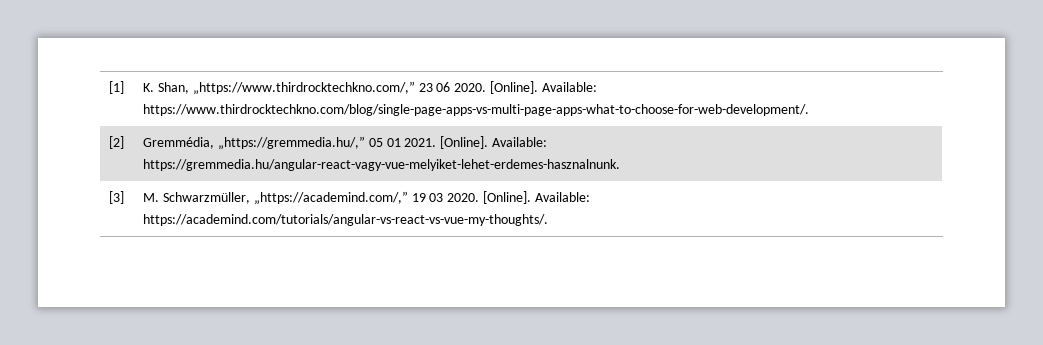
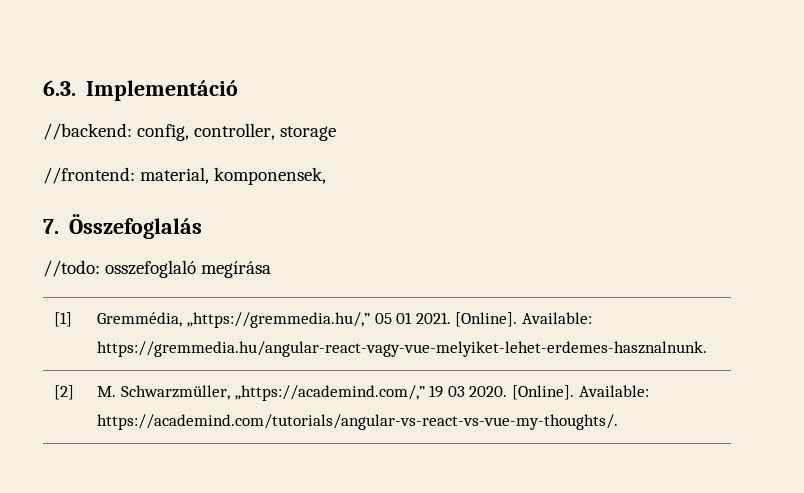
[109,81,125,94] [143,81,597,95] [143,104,810,116] [109,136,125,149] [1] | K. Shan, „https://www.thirdrocktechkno.com/,” 23 06 2020. [Online]. Available: https://www.thirdrocktechkno.com/blog/single-page-apps-vs-multi-page-apps-what-to-choose-for-web-development/. // [2] -> [43,80,238,101] [43,123,337,141] [43,167,327,185] [43,214,202,239] [43,260,272,278] [54,312,73,327] 6.3. Implementáció // //backend: config, controller, storage // //frontend: material, komponensek, // 7. Összefoglalás // //todo: osszefoglaló megírása // [1]
[109,191,125,204] [3] -> [54,385,75,400] [2]

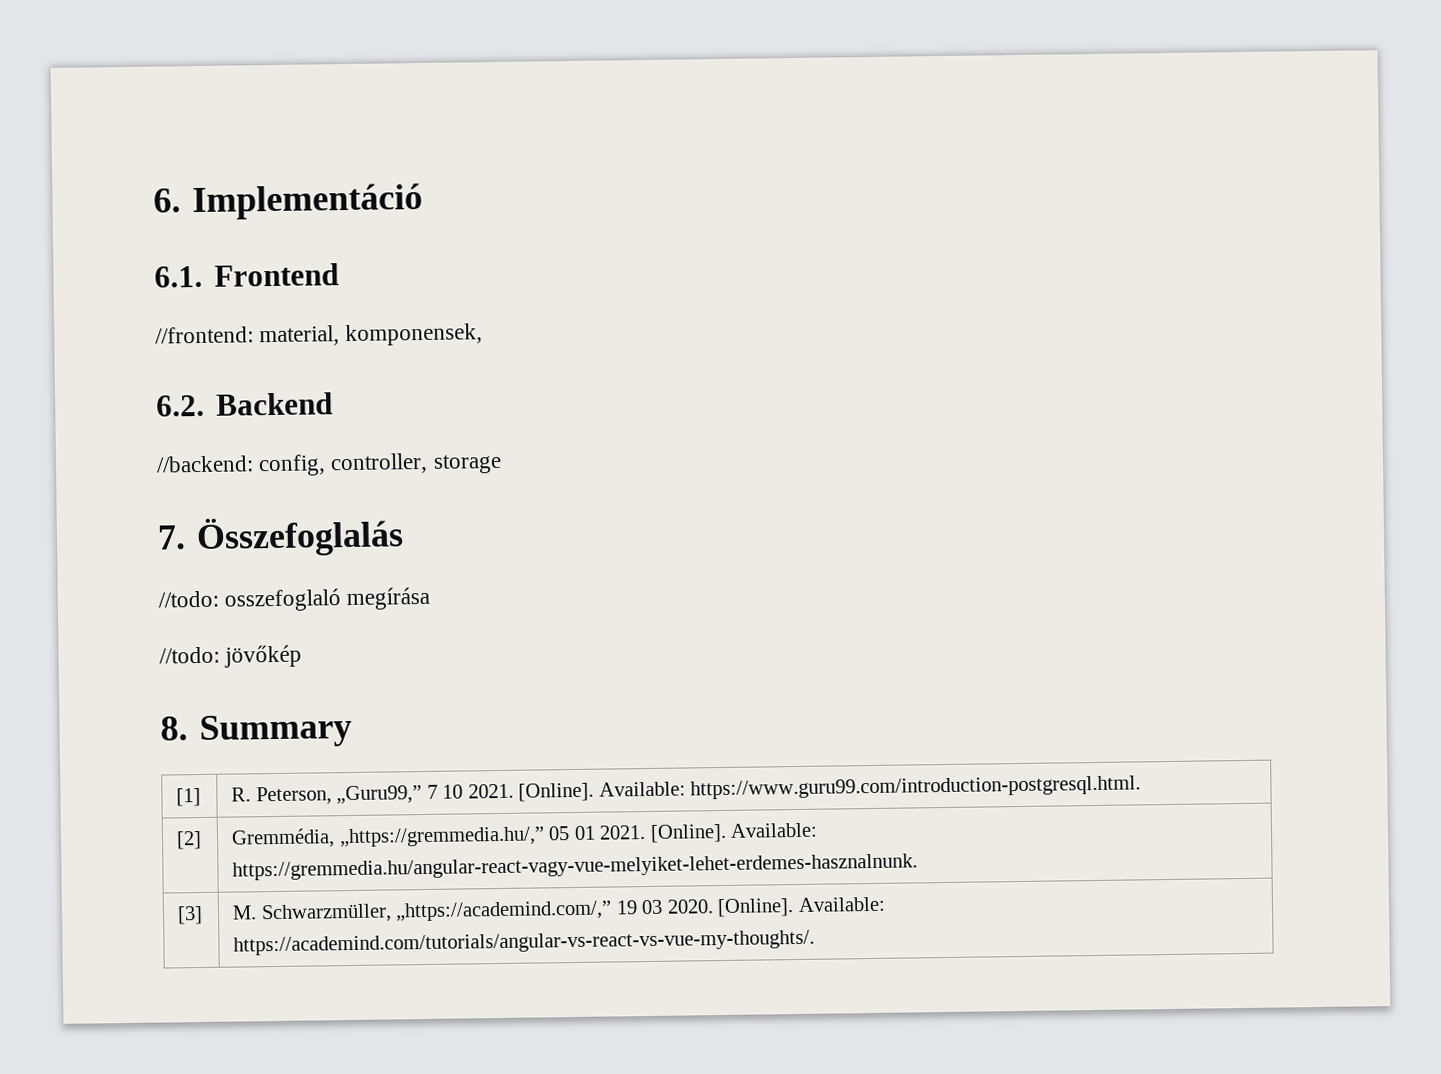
[43,80,76,96] 6.3. -> [153,188,181,213] 6.
(238, 90) none -> [154,263,339,288] [155,323,484,347] [156,392,333,417] // 6.1. Frontend // //frontend: material, komponensek, // 6.2. Backend
[43,167,327,185] // //frontend: material, komponensek, -> (502, 463) none
[54,312,73,327] // [1] -> [159,644,303,668] [160,713,352,749] [176,787,202,807] [231,775,1142,806] [176,830,203,850] // //todo: jövőkép // 8. Summary // [1] | R. Peterson, „Guru99,” 7 10 2021. [Online]. Available: https://www.guru99.com/introduction-postgresql.html. // [2]
[54,385,75,400] [2] -> [177,905,204,925] [3]

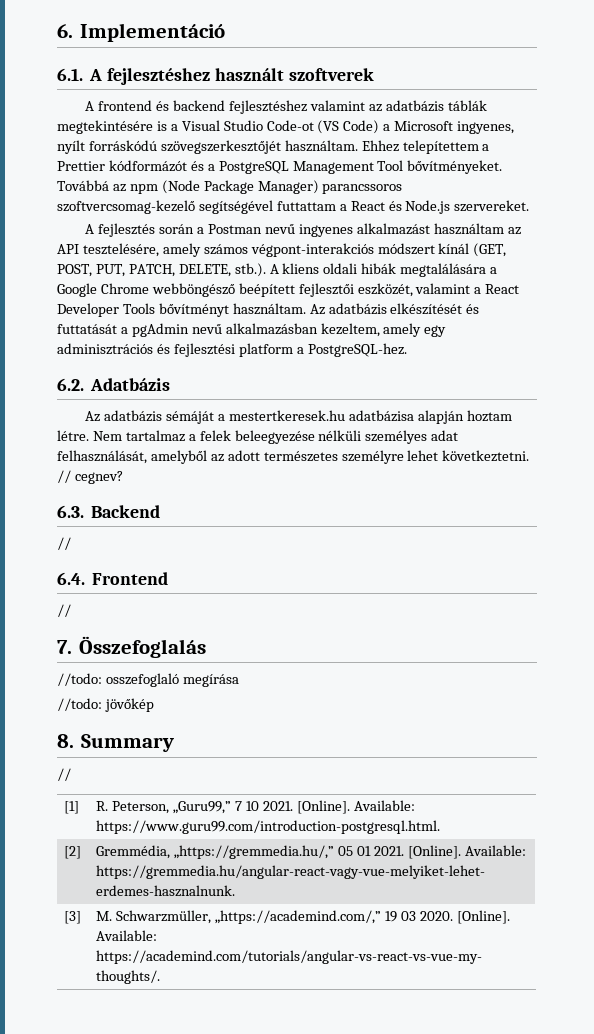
[213,263,339,287] [155,323,484,347] [156,392,333,417] [156,452,502,477] Frontend // //frontend: material, komponensek, // 6.2. Backend // //backend: config, controller, storage -> [89,68,374,85] [85,100,487,114] [57,120,515,134] [57,140,490,154] [57,160,503,174] [57,180,403,194] [57,200,530,214] [85,223,521,237] [57,243,507,257] [57,263,498,277] [57,283,520,297] [57,303,480,317] [57,323,447,337] [57,343,407,357] [57,378,171,391] [85,410,512,424] [57,430,459,444] [57,450,530,464] [57,470,123,484] [57,505,161,518] [57,537,71,550] [57,572,169,585] [57,604,71,617] A fejlesztéshez használt szoftverek // A frontend és backend fejlesztéshez valamint az adatbázis táblák megtekintésére is a Visual Studio Code-ot (VS Code) a Microsoft ingyenes, nyílt forráskódú szövegszerkesztőjét használtam. Ehhez telepítettem a Prettier kódformázót és a PostgreSQL Management Tool bővítményeket. Továbbá az npm (Node Package Manager) parancssoros szoftvercsomag-kezelő segítségével futtattam a React és Node.js szervereket. // A fejlesztés során a Postman nevű ingyenes alkalmazást használtam az API tesztelésére, amely számos végpont-interakciós módszert kínál (GET, POST, PUT, PATCH, DELETE, stb.). A kliens oldali hibák megtalálására a Google Chrome webböngésző beépített fejlesztői eszközét, valamint a React Developer Tools bővítményt használtam. Az adatbázis elkészítését és futtatását a pgAdmin nevű alkalmazásban kezeltem, amely egy adminisztrációs és fejlesztési platform a PostgreSQL-hez. // 6.2. Adatbázis // Az adatbázis sémáját a mestertkeresek.hu adatbázisa alapján hoztam létre. Nem tartalmaz a felek beleegyezése nélküli személyes adat felhasználását, amelyből az adott természetes személyre lehet következtetni. // cegnev? // 6.3. Backend // // // 6.4. Frontend // //
(352, 731) none -> [57,768,71,781] // //

